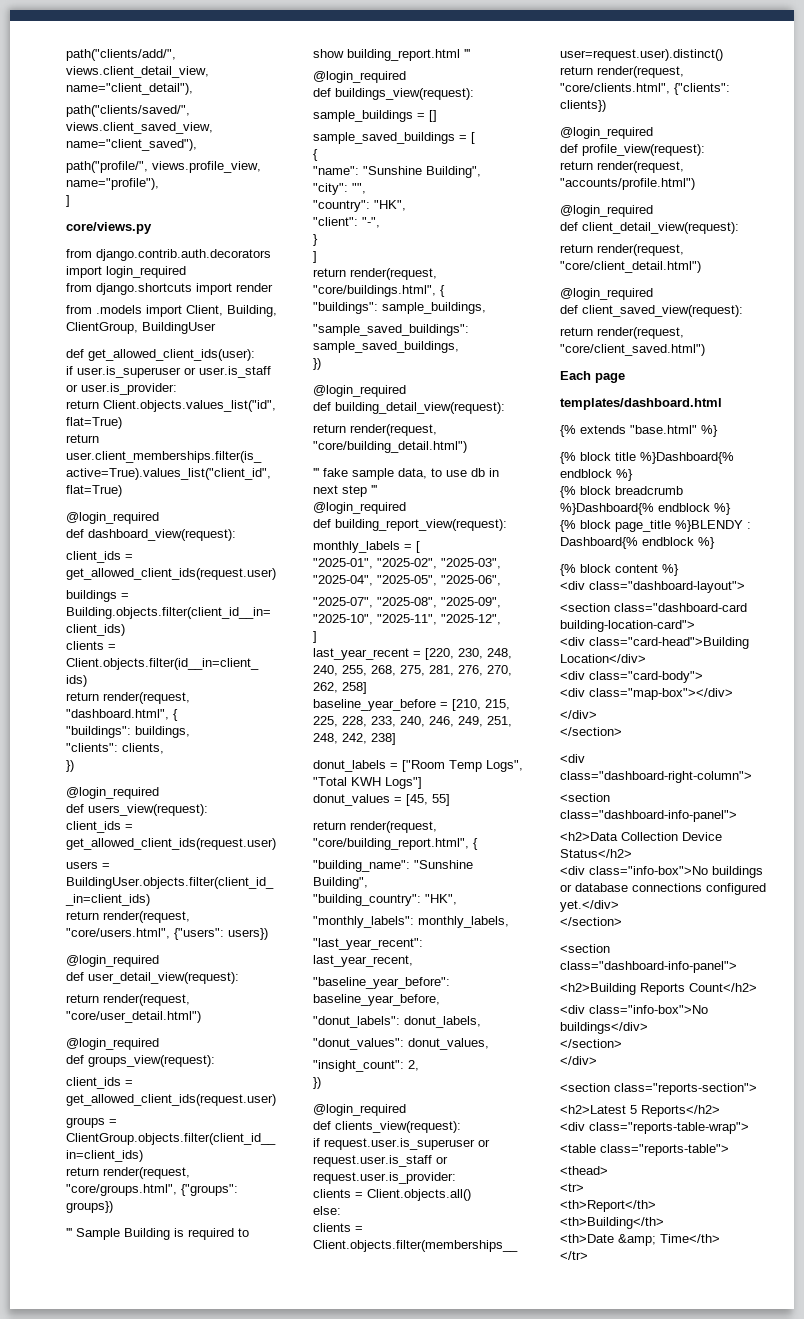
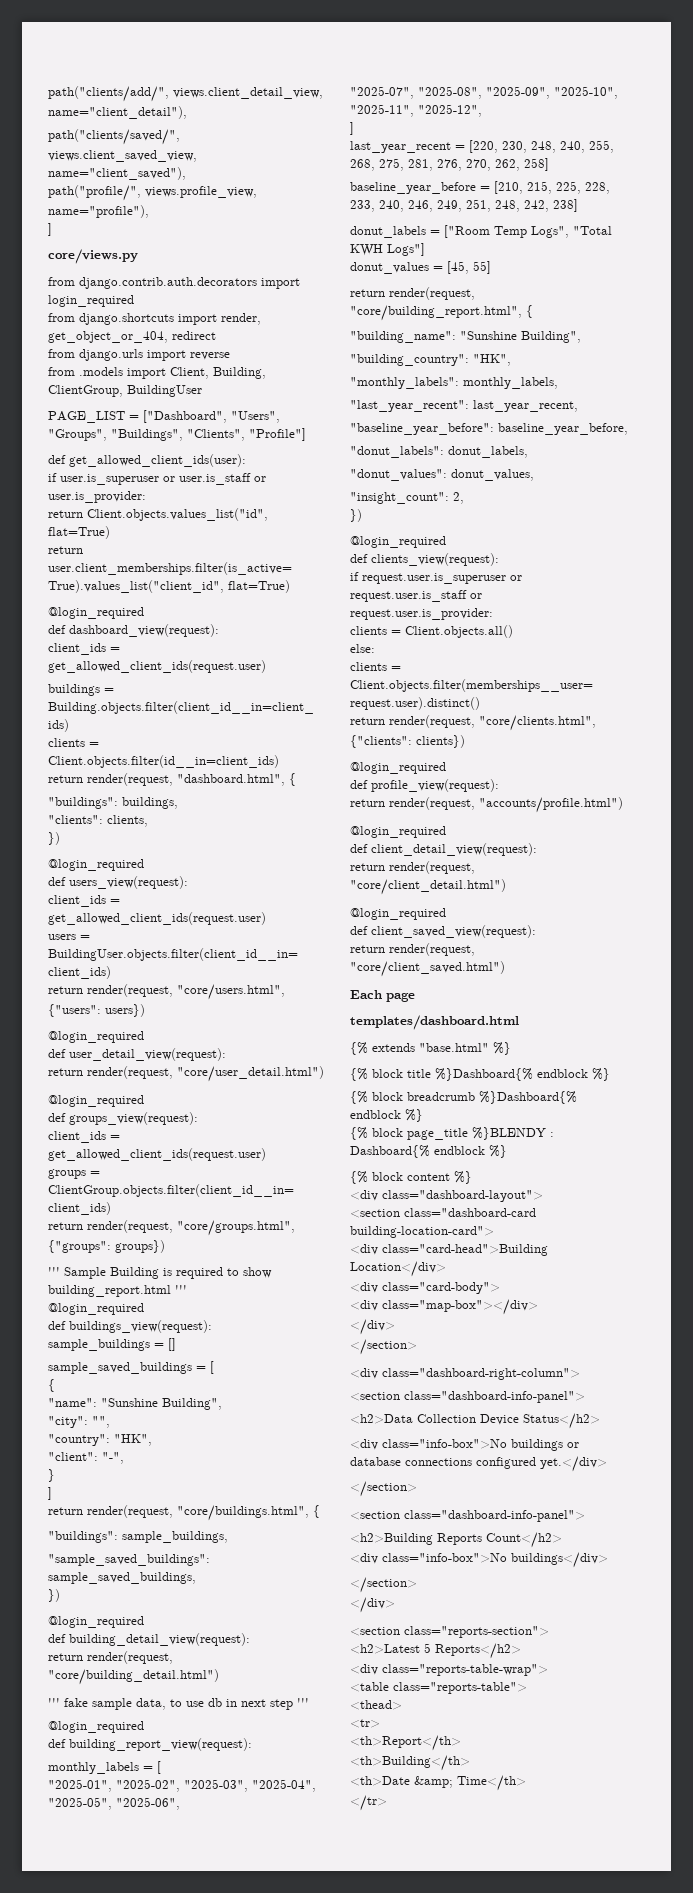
[236,283,273,292] render -> [221,313,261,325] [48,331,216,343] [48,349,230,361] render, get_object_or_404, redirect // from django.urls import reverse
(216, 328) none -> [48,410,280,423] [48,428,306,441] // PAGE_LIST = ["Dashboard", "Users", "Groups", "Buildings", "Clients", "Profile"]

